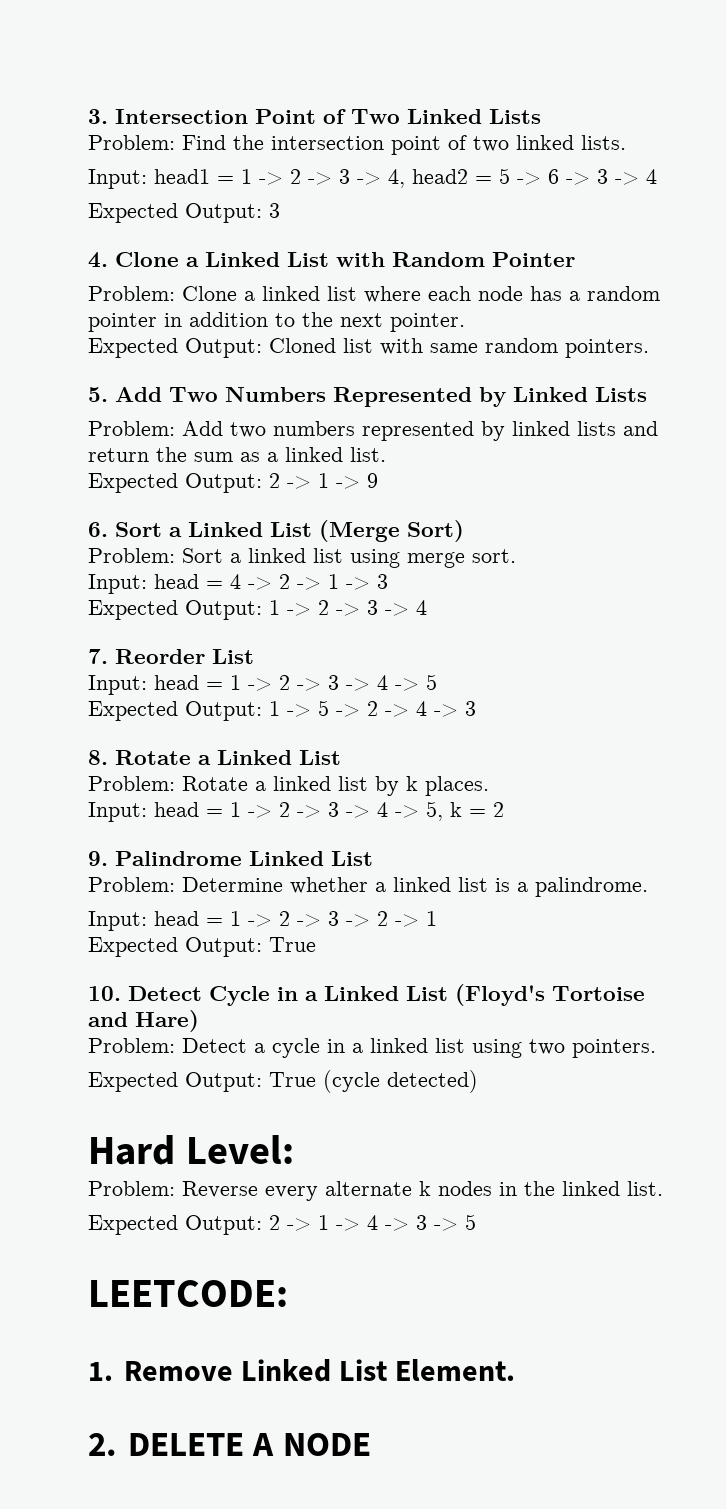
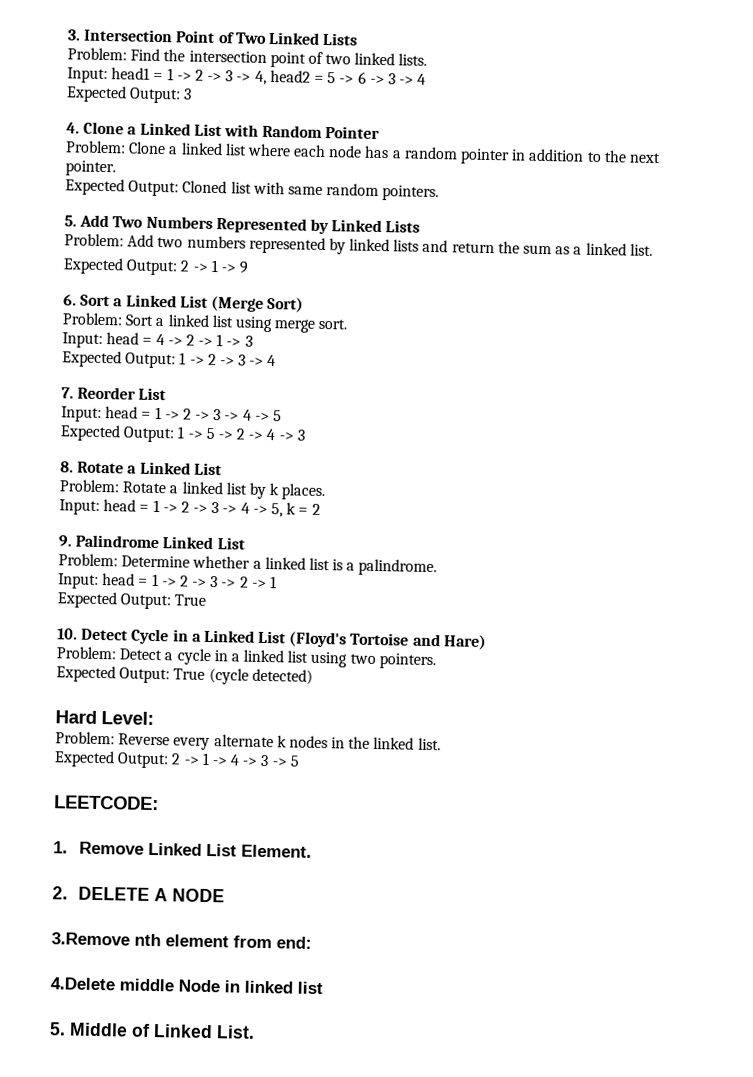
(371, 1444) none -> [51,932,312,949] [50,977,323,995] [49,1022,255,1039] // 3.Remove nth element from end: // 4.Delete middle Node in linked list // 5. Middle of Linked List.

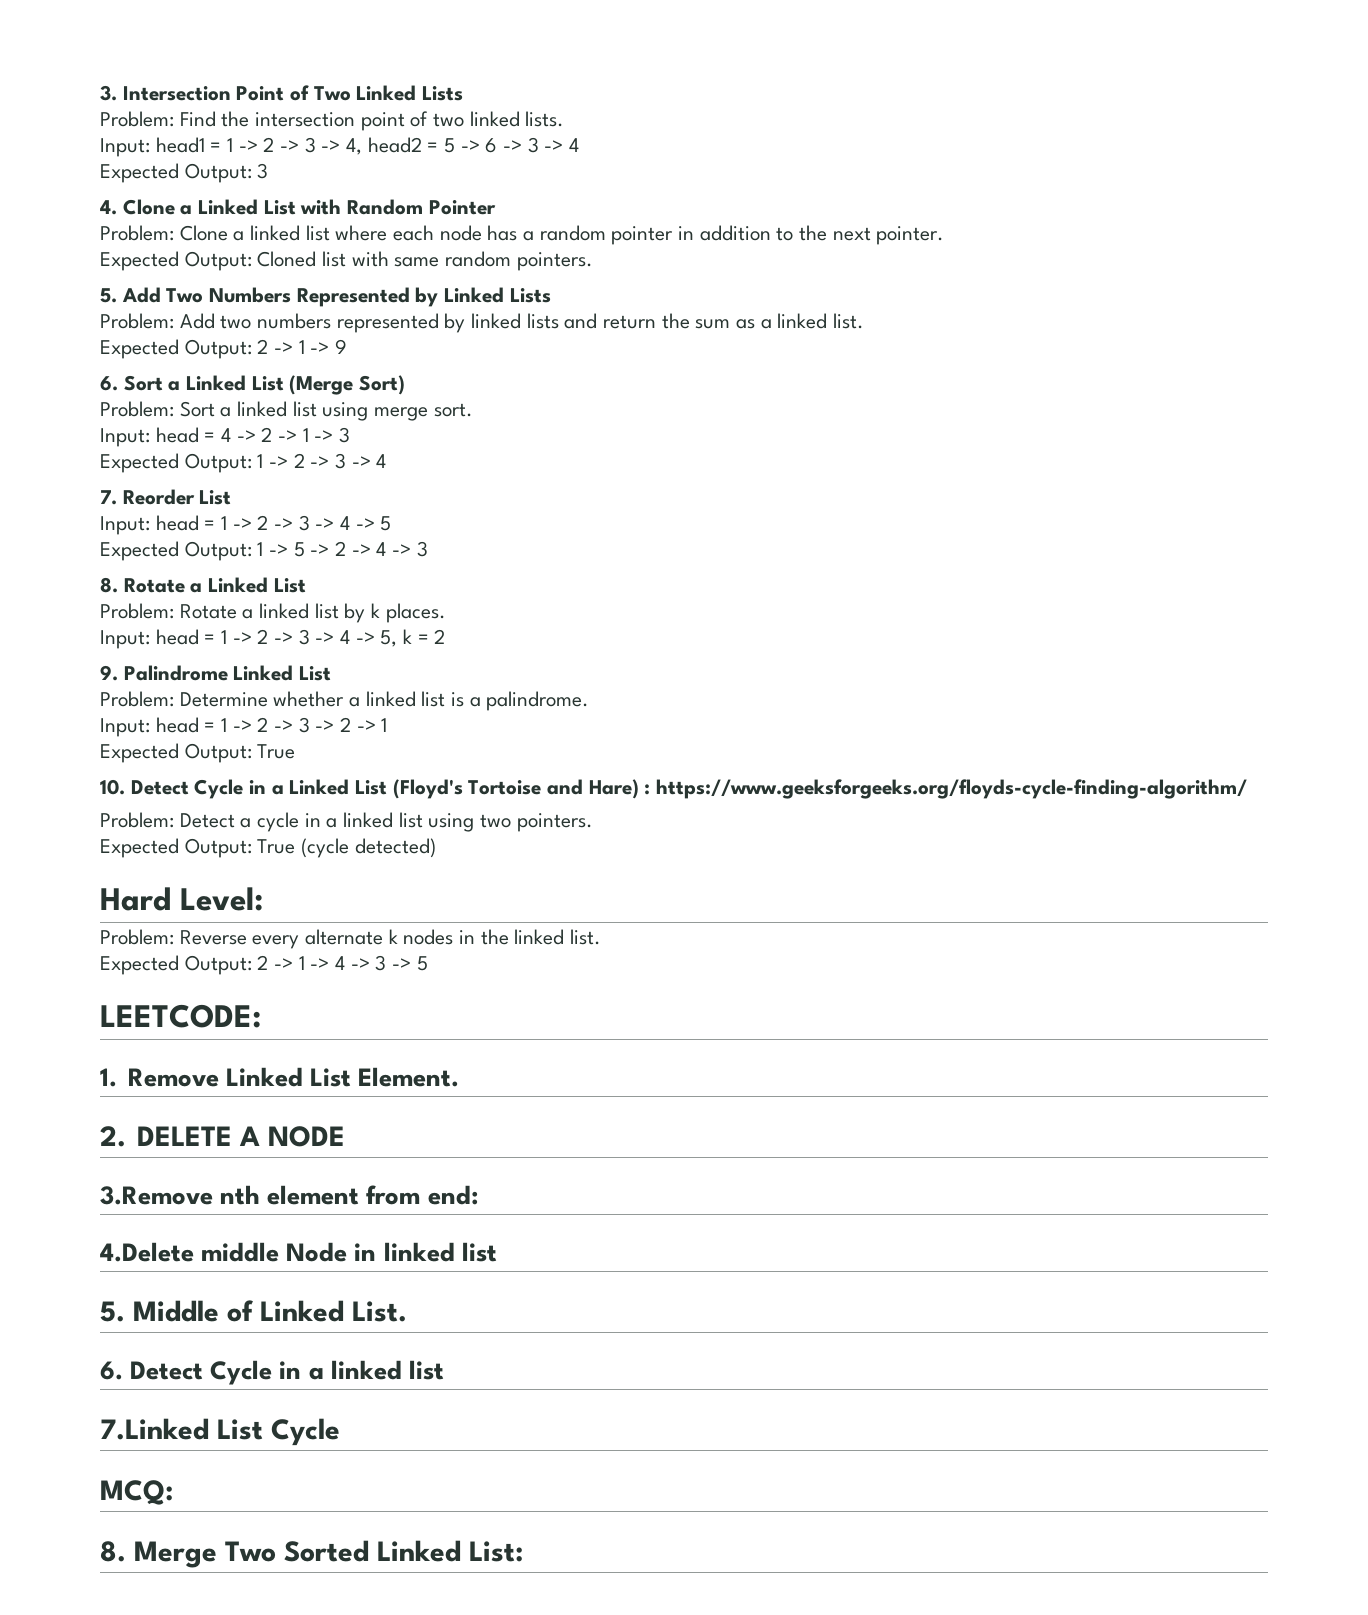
(487, 642) none -> [644,779,1248,799] : https://www.geeksforgeeks.org/floyds-cycle-finding-algorithm/
(255, 1032) none -> [100,1360,444,1385] [100,1418,340,1446] [100,1480,173,1505] [100,1540,523,1568] // 6. Detect Cycle in a linked list // 7.Linked List Cycle // MCQ: // 8. Merge Two Sorted Linked List:

